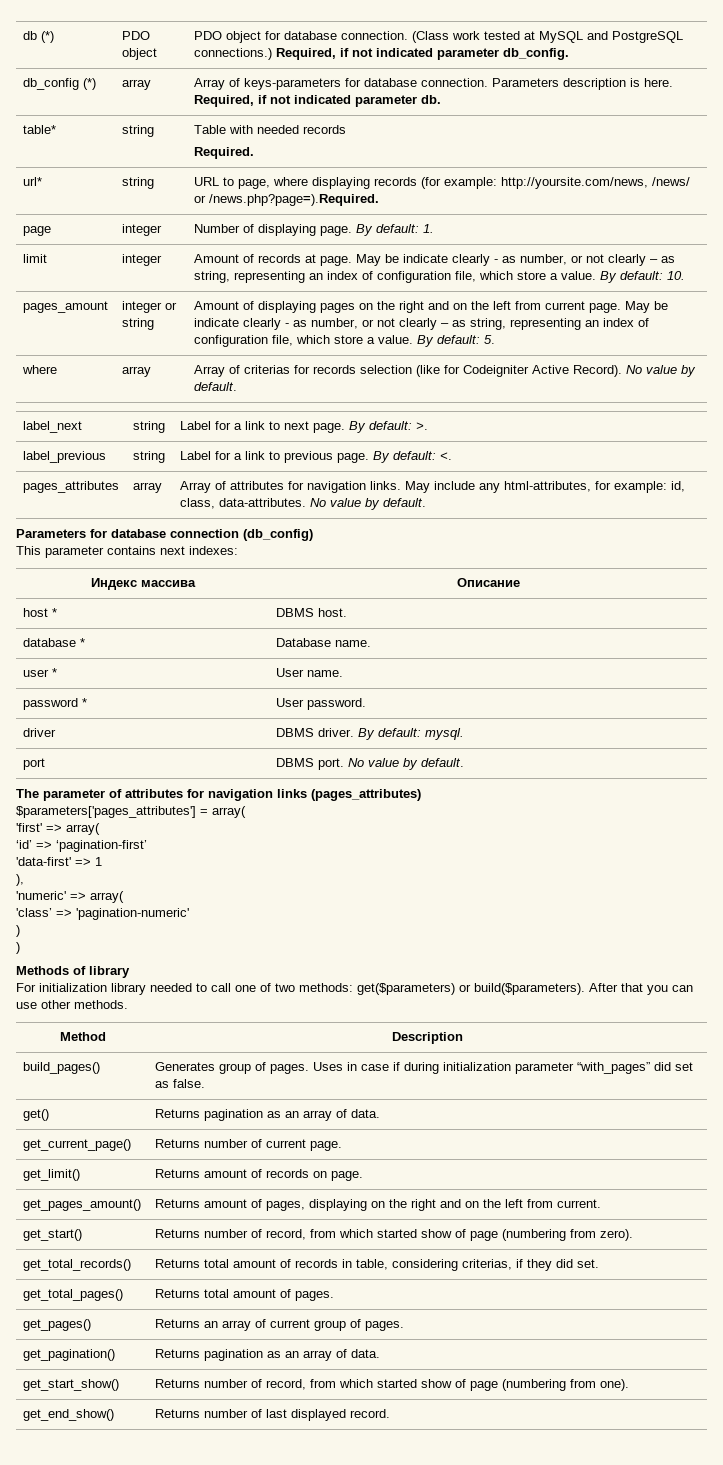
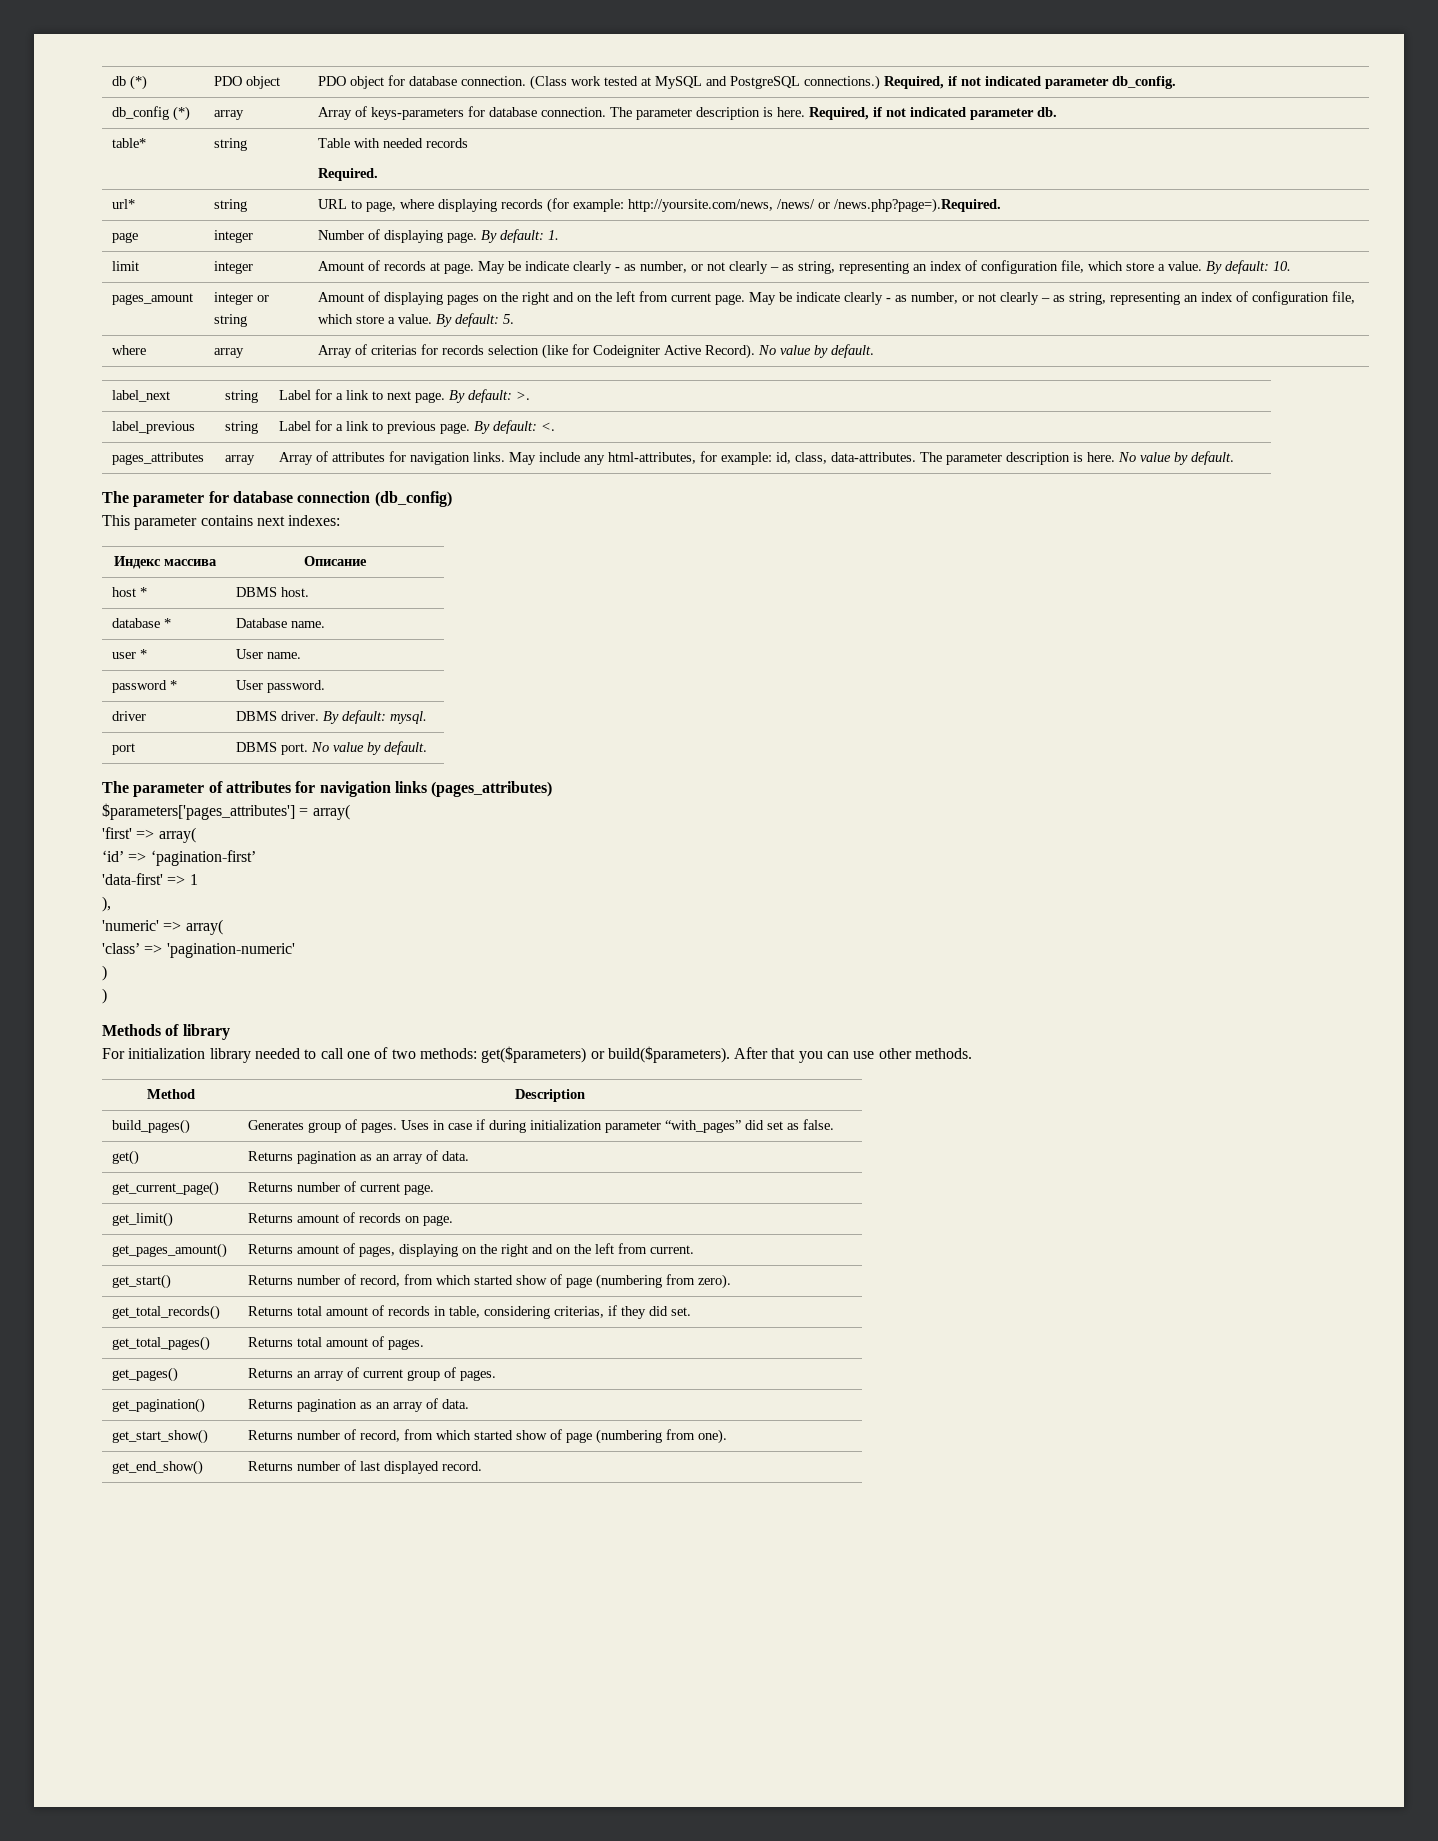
[491,78,559,87] Parameters -> [610,107,693,120] The parameter
[309,498,426,510] [16,529,86,538] No value by default. // Parameters -> [920,451,1235,465] [102,491,205,507] The parameter description is here. No value by default. // The parameter

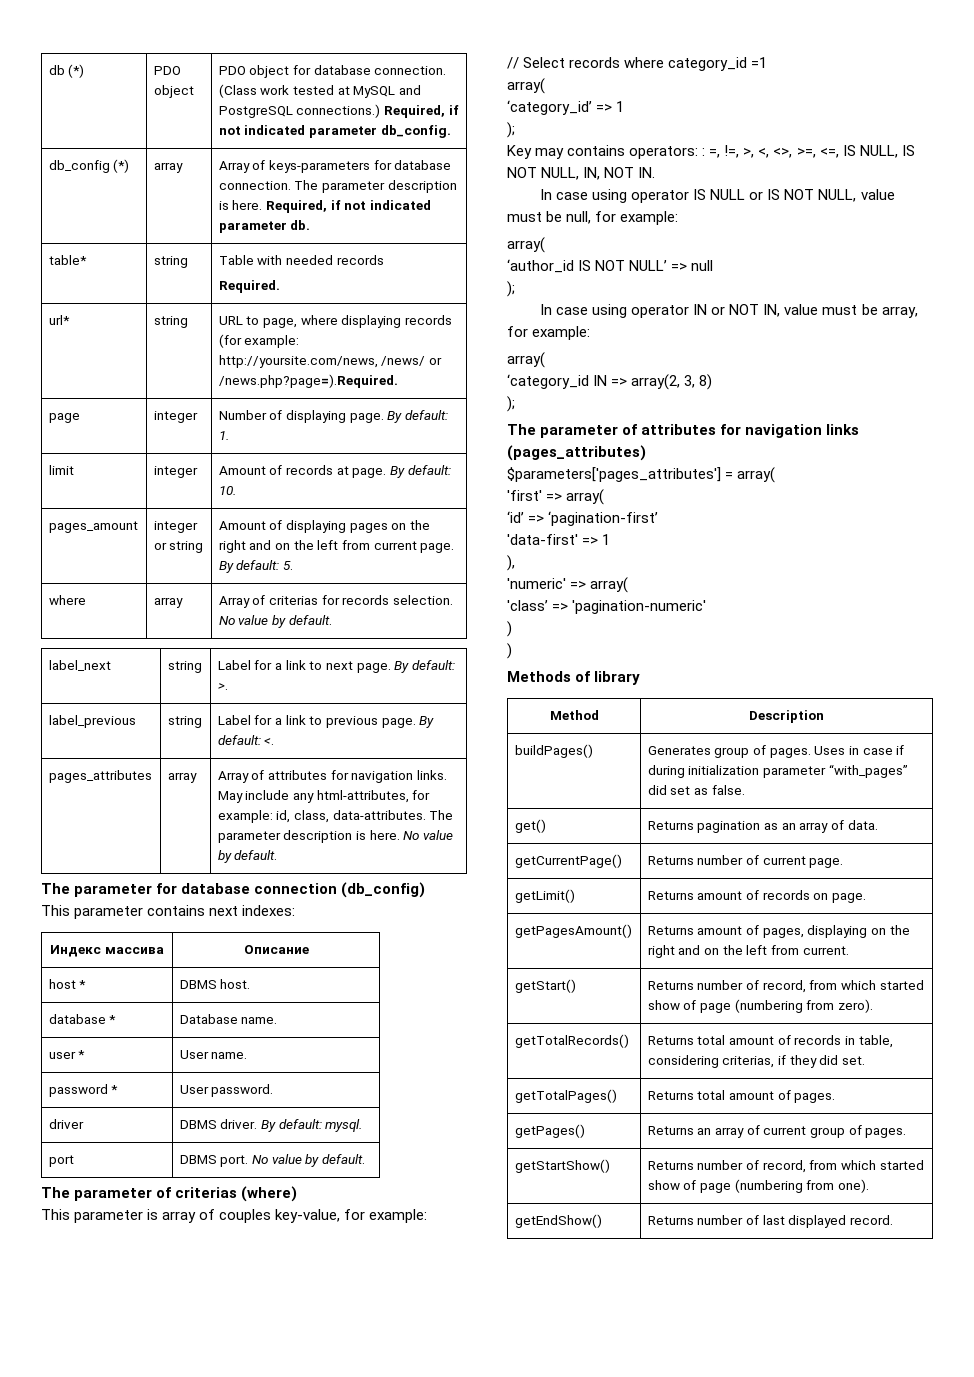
[478,260,1203,274] May be indicate clearly - as number, or not clearly – as string, representing an index of configuration file, which store a value. -> (387, 473) none
[749,291,1356,305] [318,314,433,324] May be indicate clearly - as number, or not clearly – as string, representing an index of configuration file, which store a value. -> (455, 548) none
[488,344,756,359] selection (like for Codeigniter Active Record). -> [392,595,453,605] selection.
(428, 748) none -> [41,1186,298,1202] [41,1209,428,1223] [507,57,768,71] [507,78,545,94] [507,100,625,115] [507,122,515,138] [507,145,915,159] [507,167,656,180] [540,189,895,203] [507,211,679,225] [507,237,545,253] [507,259,714,273] [507,281,515,297] [540,304,918,318] [507,326,591,340] [507,352,545,368] [507,374,713,390] [507,396,515,412] // The parameter of criterias (where) // This parameter is array of couples key-value, for example: // // Select records where category_id =1 // array( // ‘category_id’ => 1 // ); // Key may contains operators: : =, !=, >, <, <>, >=, <=, IS NULL, IS NOT NULL, IN, NOT IN. // In case using operator IS NULL or IS NOT NULL, value must be null, for example: // array( // ‘author_id IS NOT NULL’ => null // ); // In case using operator IN or NOT IN, value must be array, for example: // array( // ‘category_id IN => array(2, 3, 8) // );
[102,1046,973,1063] // For initialization library needed to call one of two methods: get($parameters) or build($parameters). After that you can use other methods. -> (641, 678) none
[112,1119,191,1134] build_pages() -> [514,744,593,758] buildPages()
[112,1181,220,1196] get_current_page() -> [514,854,622,868] getCurrentPage()
[112,1212,174,1227] get_limit() -> [514,889,575,903] getLimit()
[112,1243,228,1258] get_pages_amount() -> [514,924,632,938] getPagesAmount()
[112,1274,172,1289] get_start() -> [514,979,576,993] getStart()
[112,1305,221,1320] get_total_records() -> [514,1034,629,1048] getTotalRecords()
[112,1336,211,1351] get_total_pages() -> [514,1089,617,1103] getTotalPages()
[112,1367,179,1382] get_pages() -> [514,1124,585,1138] getPages()
[112,1398,206,1413] [248,1398,470,1412] [112,1429,209,1444] get_pagination() | Returns pagination as an array of data. // get_start_show() -> [514,1159,610,1173] getStartShow()
[112,1460,204,1475] get_end_show() -> [514,1214,602,1228] getEndShow()

